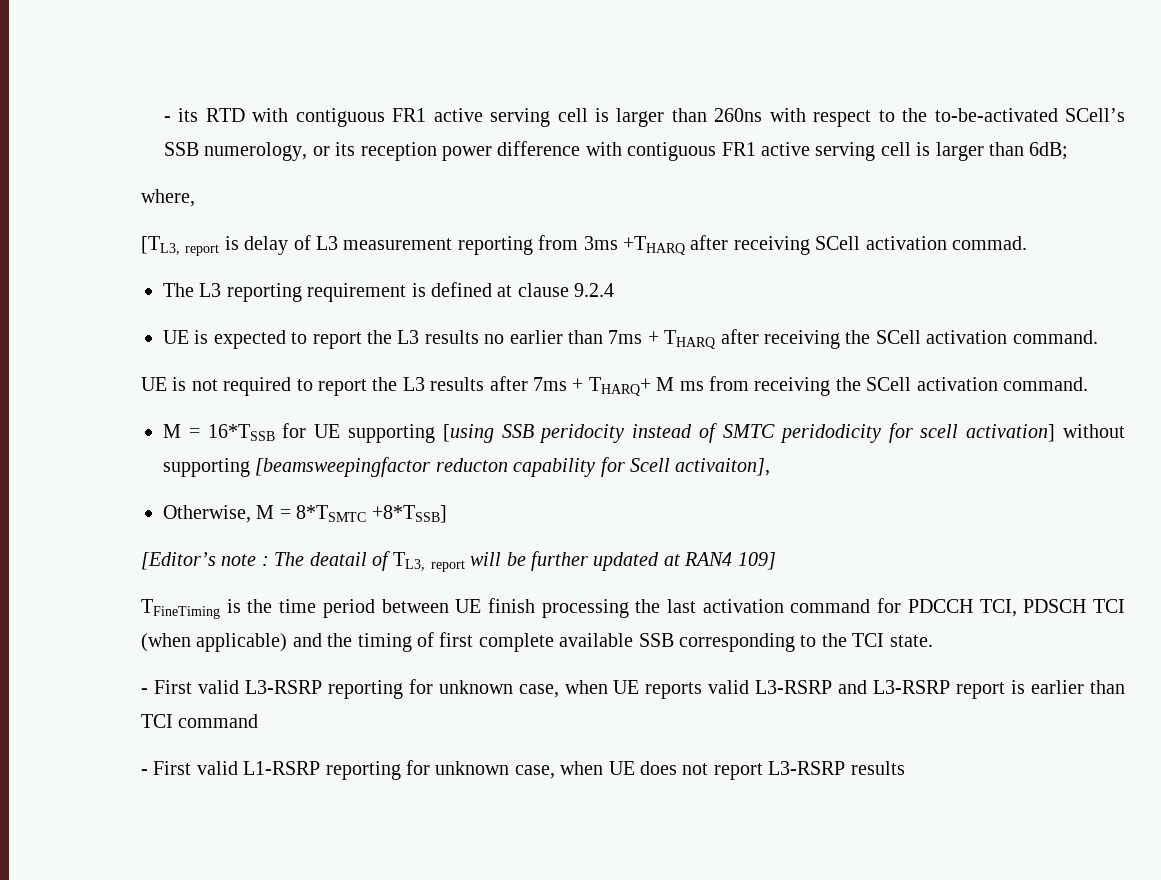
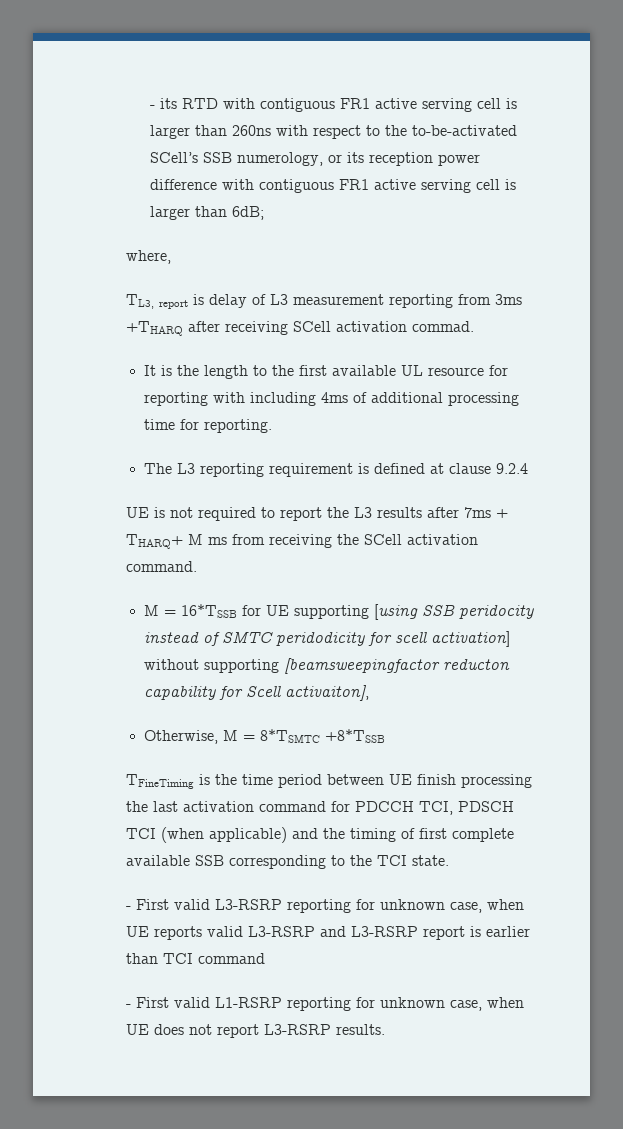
[140,236,180,255] [TL3, -> [126,294,155,309] TL3,
(1027, 243) none -> [144,365,509,379] [144,392,520,406] [144,419,273,433] // It is the length to the first available UL resource for reporting with including 4ms of additional processing time for reporting.
[162,329,1098,349] // UE is expected to report the L3 results no earlier than 7ms + THARQ after receiving the SCell activation command. -> (529, 468) none
[371,505,447,523] [140,551,776,572] +8*TSSB] // [Editor’s note : The deatail of TL3, report will be further updated at RAN4 109] -> [325,729,386,743] +8*TSSB
[850,761,905,775] results -> [336,1024,386,1035] results.

